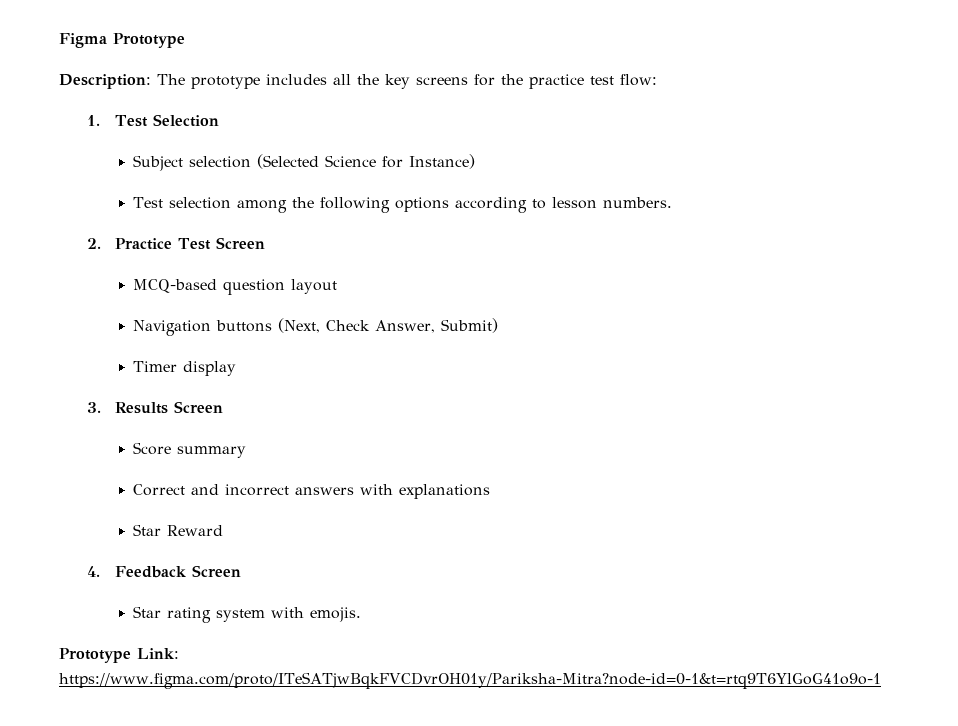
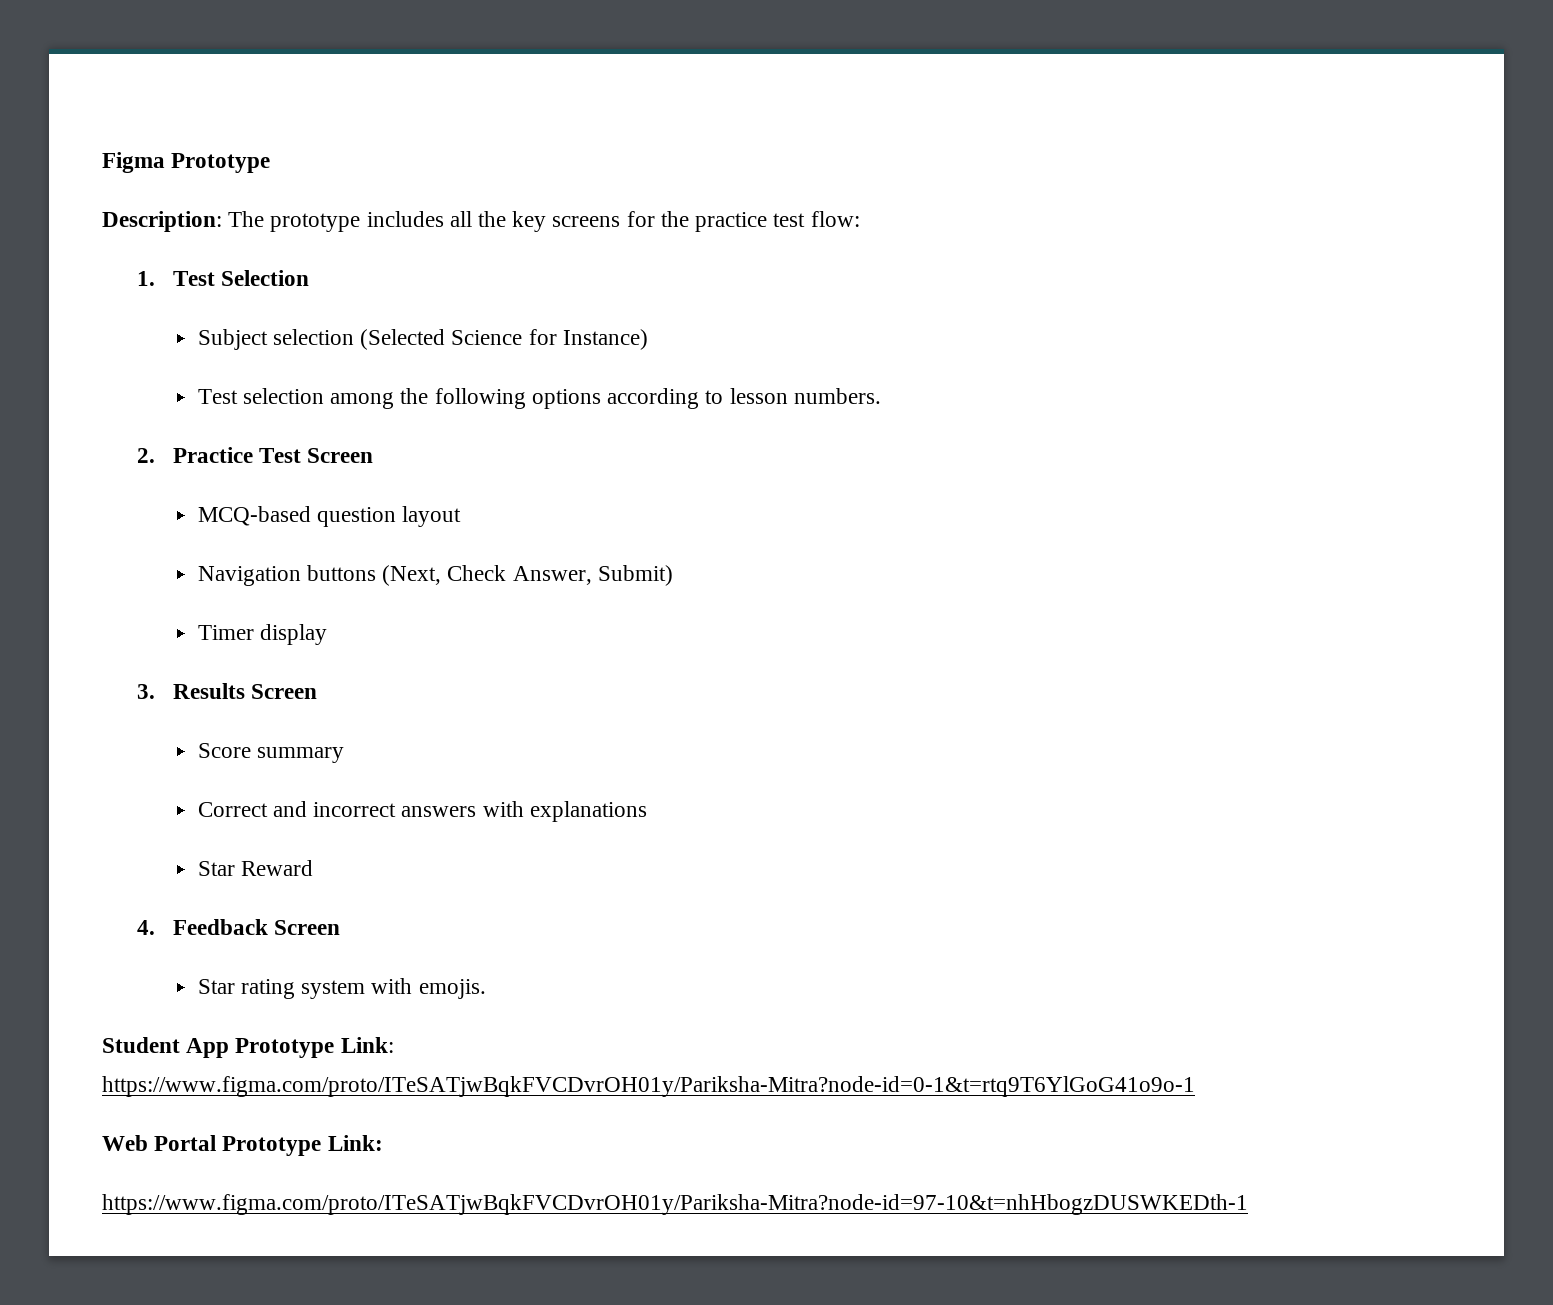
(361, 614) none -> [102,1037,230,1058] Student App
(881, 680) none -> [102,1135,383,1156] [102,1194,1248,1215] // Web Portal Prototype Link: // https://www.figma.com/proto/ITeSATjwBqkFVCDvrOH01y/Pariksha-Mitra?node-id=97-10&t=nhHbogzDUSWKEDth-1

